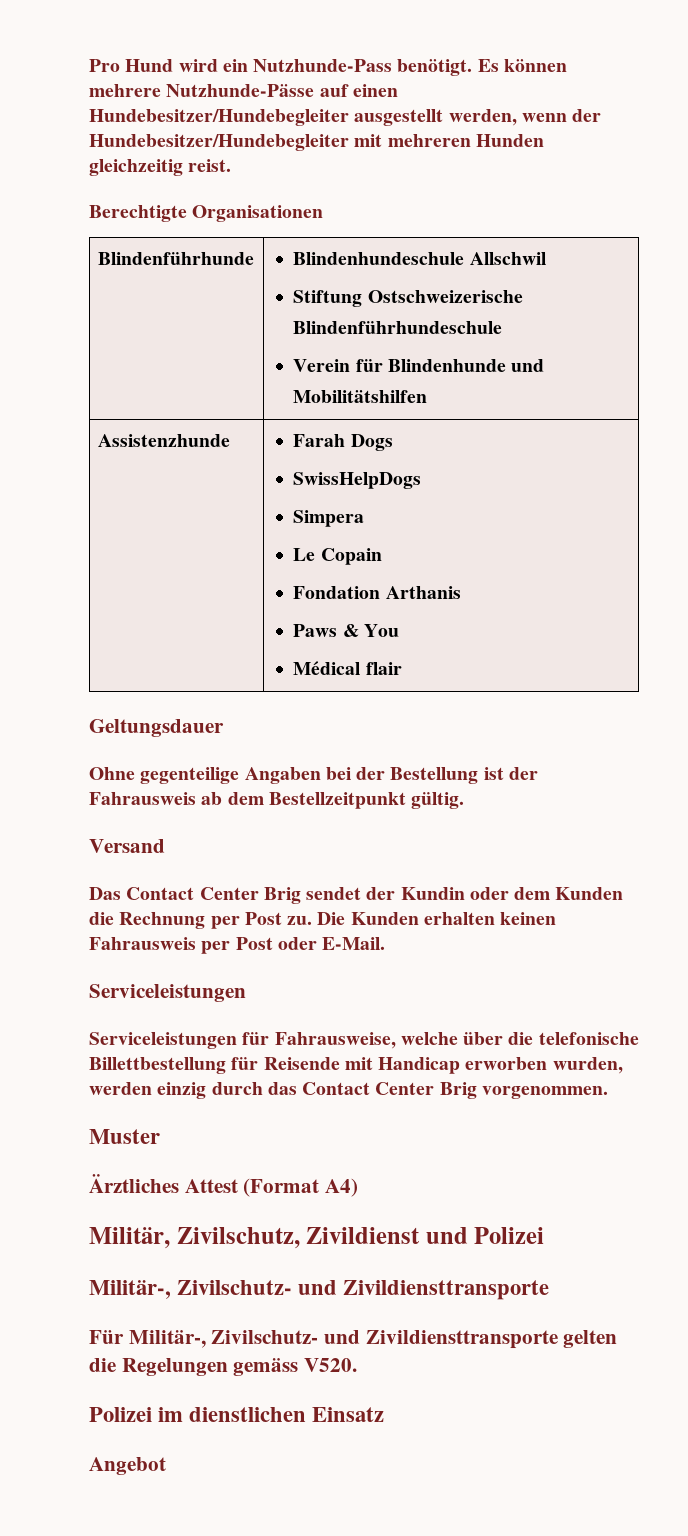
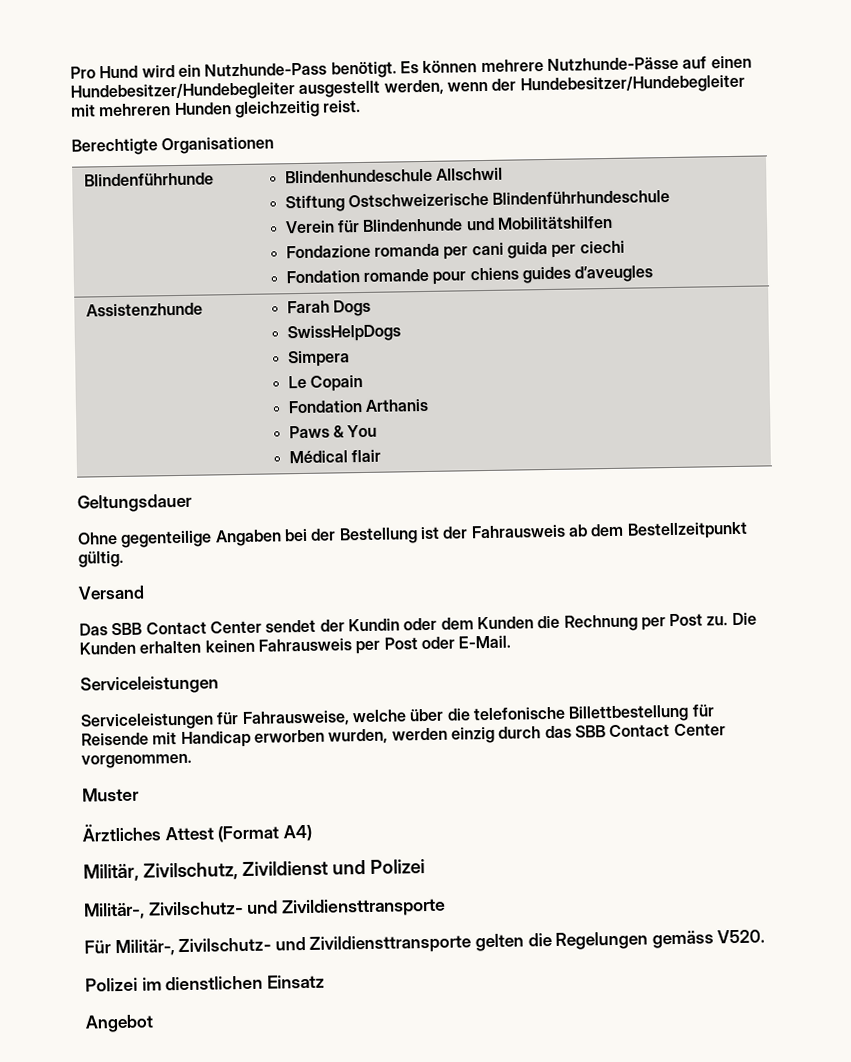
(428, 396) none -> [285,240,625,260] [285,265,654,285] // Fondazione romanda per cani guida per ciechi // Fondation romande pour chiens guides d’aveugles
[126,887,301,904] Contact Center Brig -> [111,620,262,636] SBB Contact Center
[302,1082,477,1099] Contact Center Brig -> [574,723,726,738] SBB Contact Center

